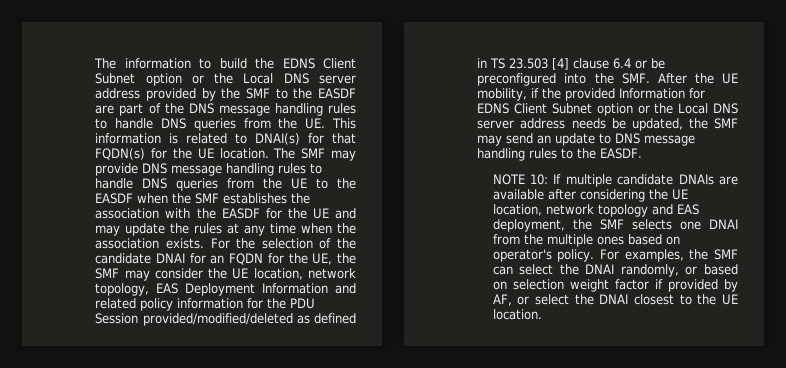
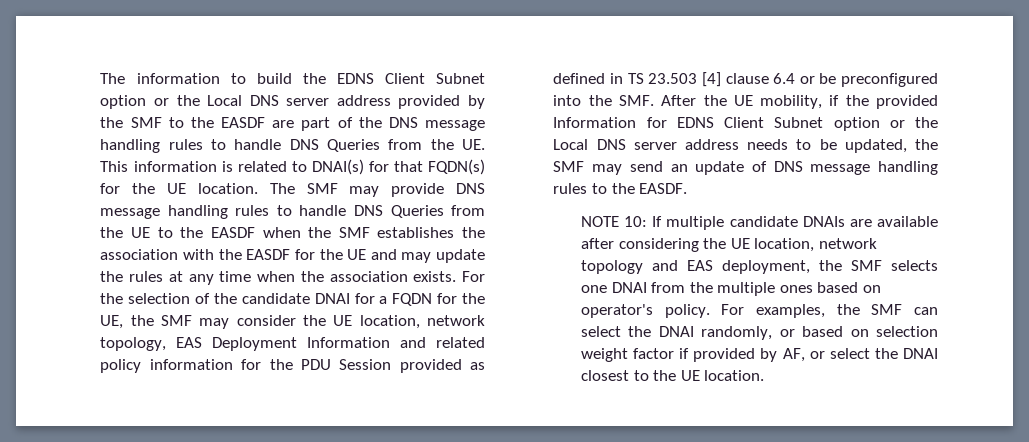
[193,118,236,131] queries -> [327,139,381,152] Queries
[176,178,219,191] queries -> [390,205,444,218] Queries
[210,255,225,264] an -> [379,296,388,304] a
[142,313,293,326] provided/modified/deleted -> [399,359,462,373] provided
(606, 123) none -> [796,139,812,150] to
[599,133,612,144] to -> [751,161,767,172] of

